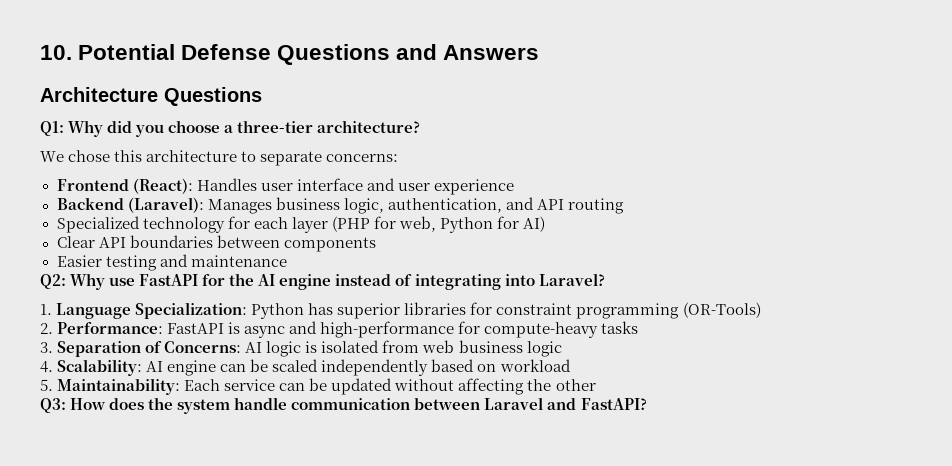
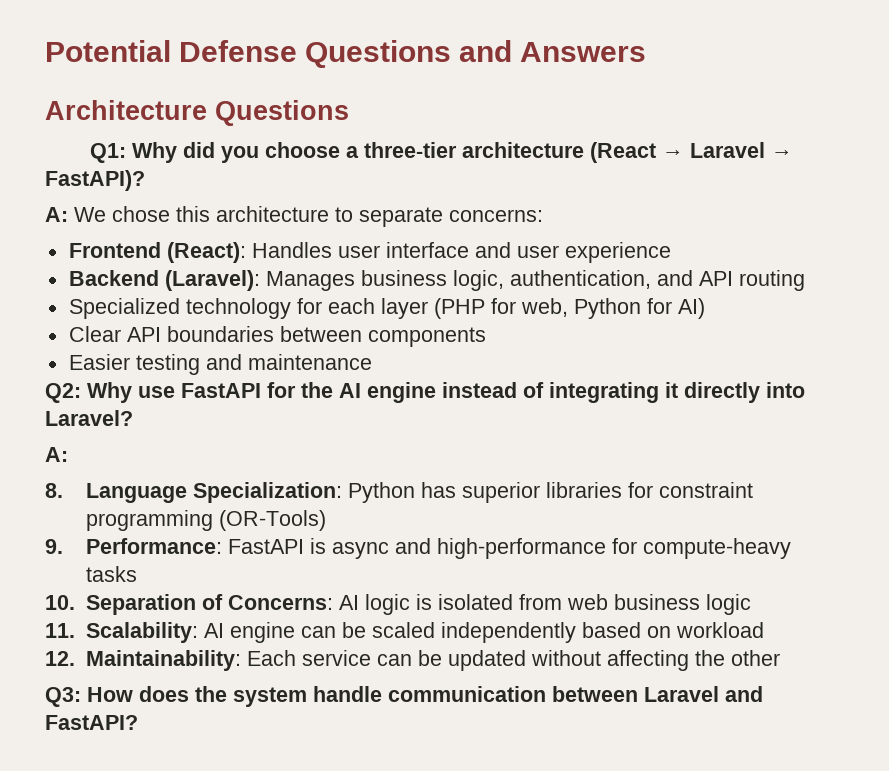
[40,45,72,60] 10. -> (45, 51) none
[317,120,421,133] architecture? // -> [461,142,793,163] [45,170,145,191] [45,207,68,222] architecture (React → Laravel → FastAPI)? // A:
(501, 282) none -> [665,382,760,403] it directly
[40,304,52,315] 1. -> [45,447,68,462] [45,483,63,498] A: // 8.
[40,323,53,334] 2. -> [45,539,63,554] 9.
[40,342,53,353] 3. -> [45,595,75,610] 10.
[40,361,53,373] 4. -> [45,623,75,638] 11.
[40,379,53,391] 5. -> [45,651,75,666] 12.

